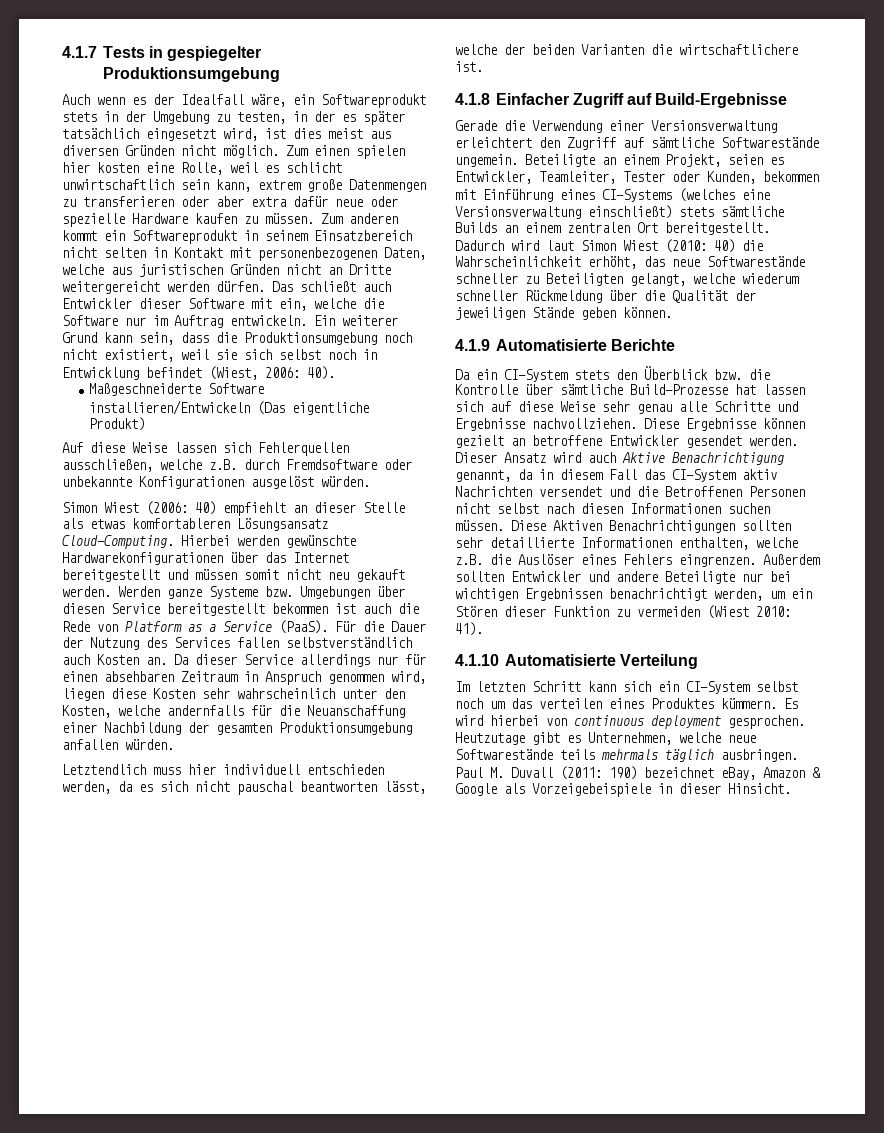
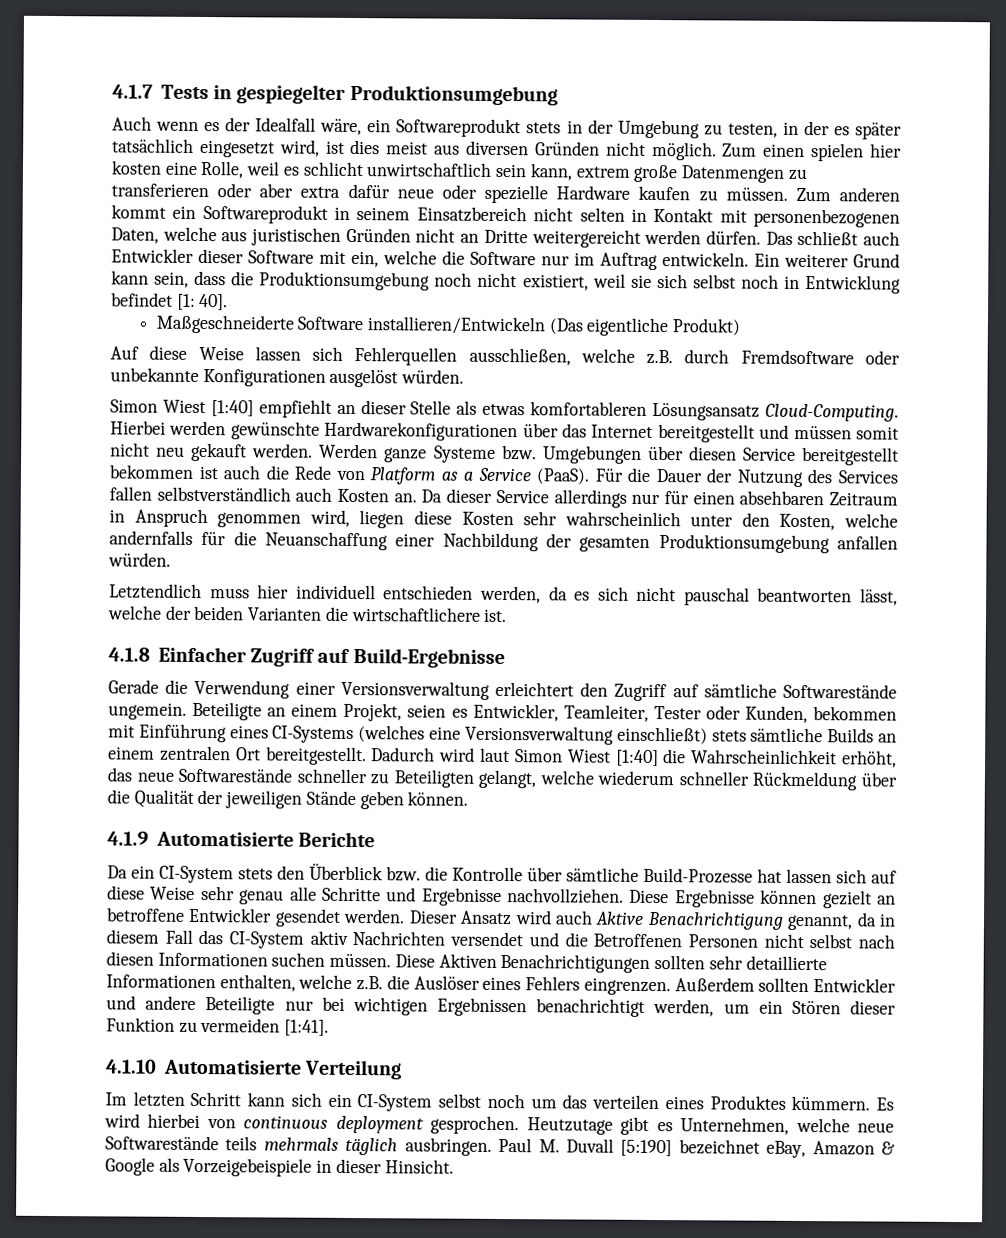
[209,366,335,380] (Wiest, 2006: 40). -> [176,293,229,311] [1: 40].
[146,501,216,515] (2006: 40) -> [210,400,254,417] [1:40]
[665,239,735,253] (2010: 40) -> [615,749,659,767] [1:40]
[707,605,791,619] [455,622,483,636] (Wiest 2010: 41). -> [284,1019,330,1036] [1:41].
[560,766,637,780] (2011: 190) -> [620,1139,673,1157] [5:190]

